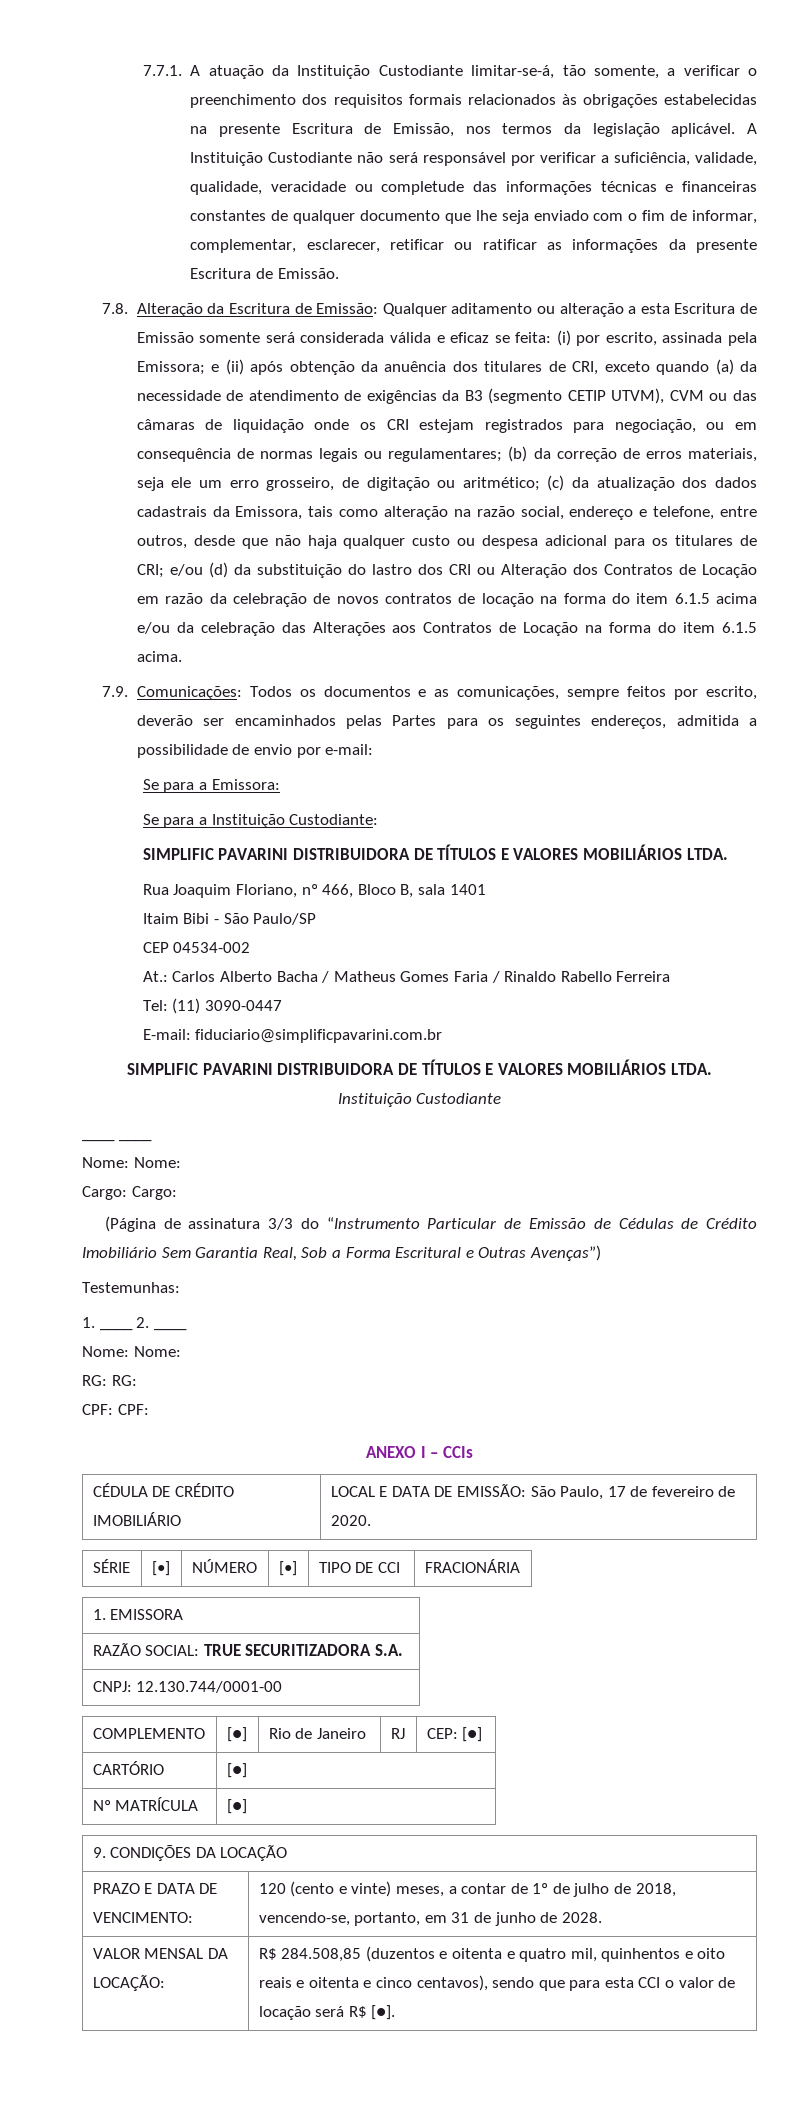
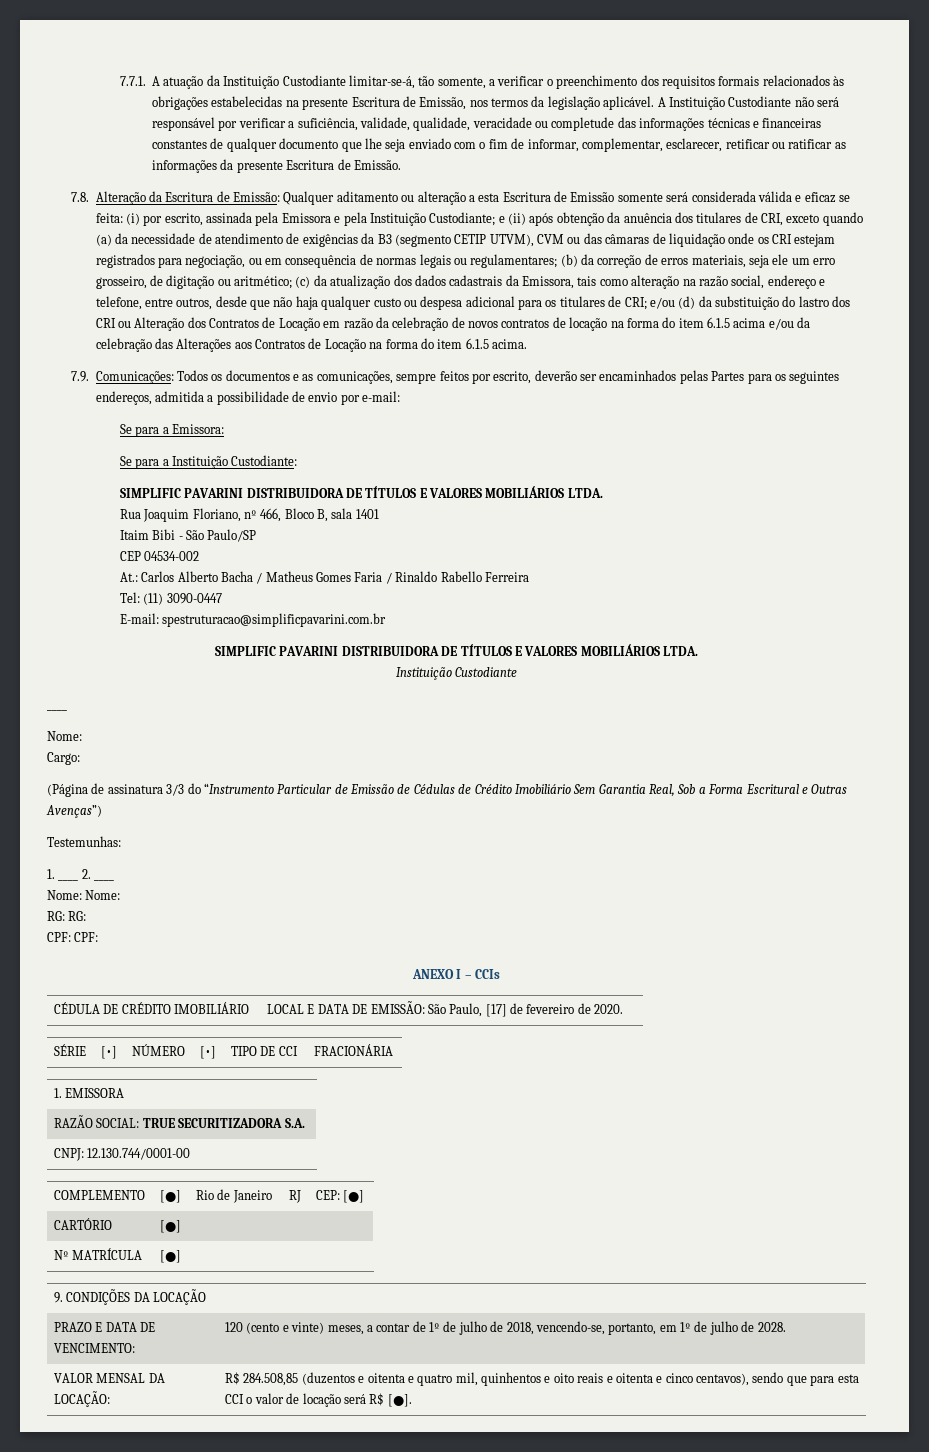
[136,361,205,375] Emissora; -> [281,212,496,226] Emissora e pela Instituição Custodiante;
[195,1029,443,1043] fiduciario@simplificpavarini.com.br -> [162,613,387,627] spestruturacao@simplificpavarini.com.br
[118,1139,152,1142] [82,1157,181,1168] [82,1186,177,1200] ____ // Nome: Nome: // Cargo: Cargo: -> [47,731,82,741] [47,752,80,765] // Nome: // Cargo:
[607,1486,626,1497] 17 -> [485,1004,507,1017] [17]
[451,1912,536,1926] 31 de junho -> [680,1321,738,1335] 1º de julho

